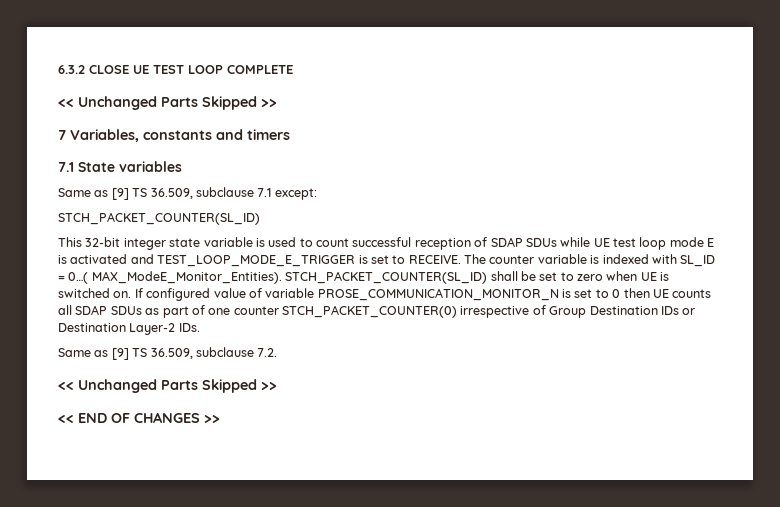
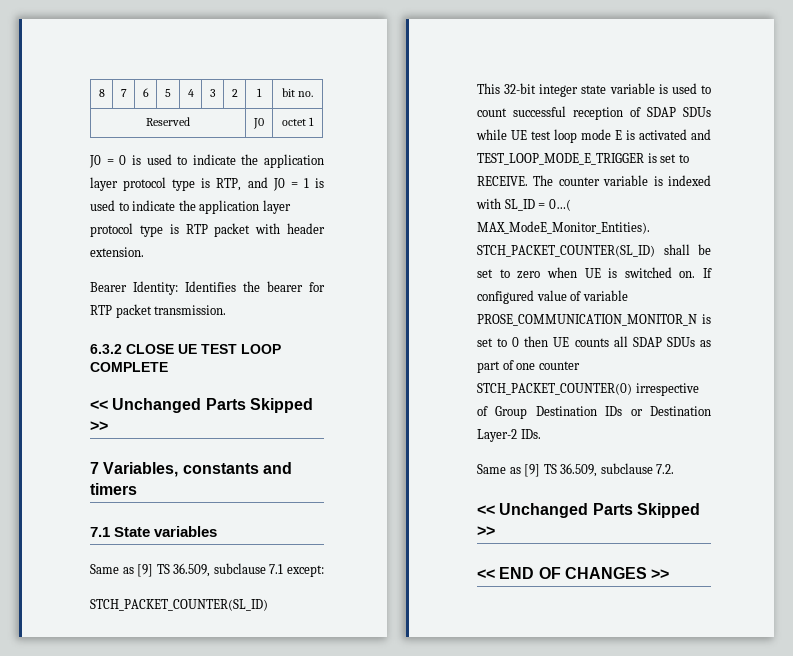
(58, 69) none -> [98,89,105,97] [120,89,127,97] [142,88,149,97] [165,89,171,97] [187,89,194,97] [209,89,216,97] [231,89,238,97] [257,88,262,97] [281,88,314,97] [146,117,190,126] [253,118,264,129] [281,117,315,126] [89,154,324,168] [90,177,324,191] [90,200,291,214] [90,223,325,237] [90,247,144,257] [90,281,325,295] [90,304,227,318] 8 | 7 | 6 | 5 | 4 | 3 | 2 | 1 | bit no. // Reserved | J0 | octet 1 // J0 = 0 is used to indicate the application layer protocol type is RTP, and J0 = 1 is used to indicate the application layer protocol type is RTP packet with header extension. // Bearer Identity: Identifies the bearer for RTP packet transmission. //

